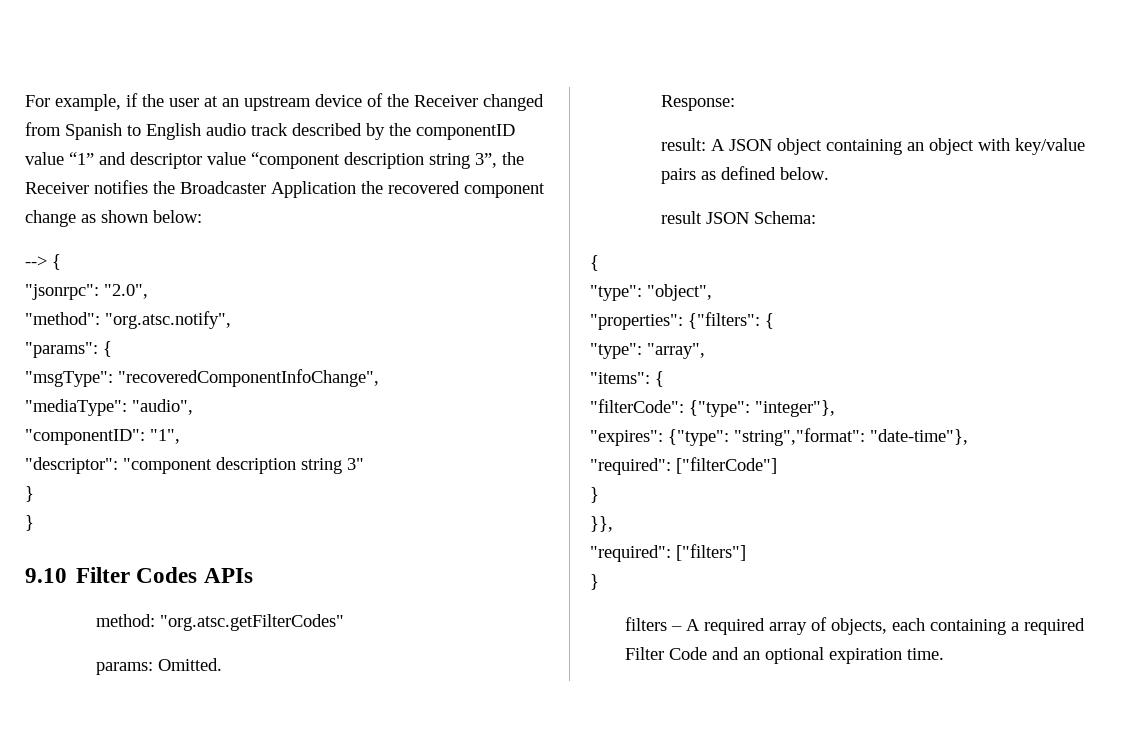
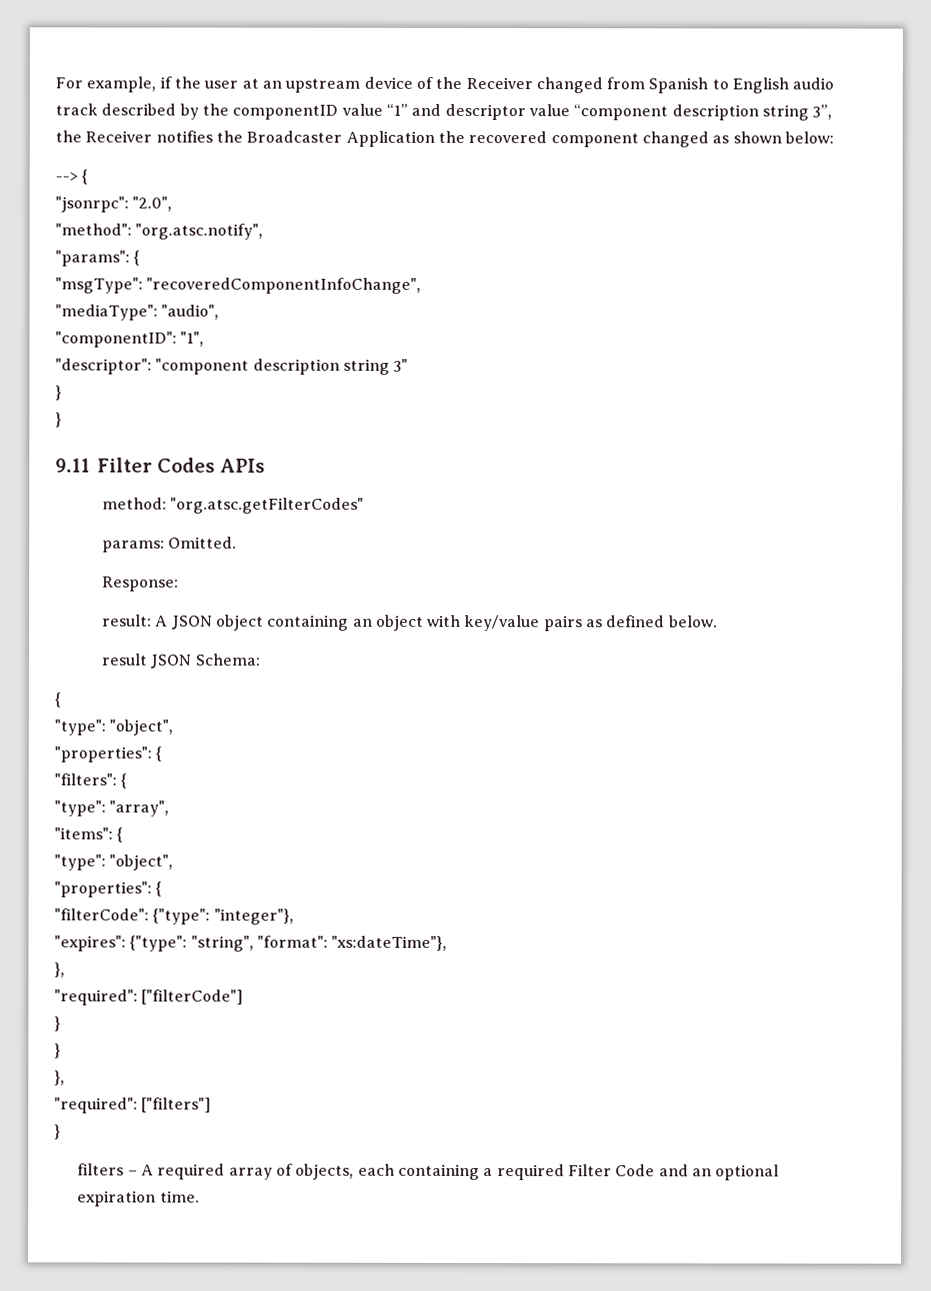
[25,210,76,227] change -> [641,131,709,148] changed
[25,568,67,583] 9.10 -> [55,458,90,473] 9.11
[688,312,760,329] {"filters": -> [155,746,163,762] [54,773,117,786] { // "filters":
(664, 379) none -> [54,854,174,871] [54,881,163,898] // "type": "object", // "properties": {
[734,428,968,446] "string","format": "date-time"}, -> [190,935,448,952] [54,962,65,978] "string", "format": "xs:dateTime"}, // },
[590,516,613,532] }}, -> [54,1043,61,1059] [54,1070,65,1086] } // },

